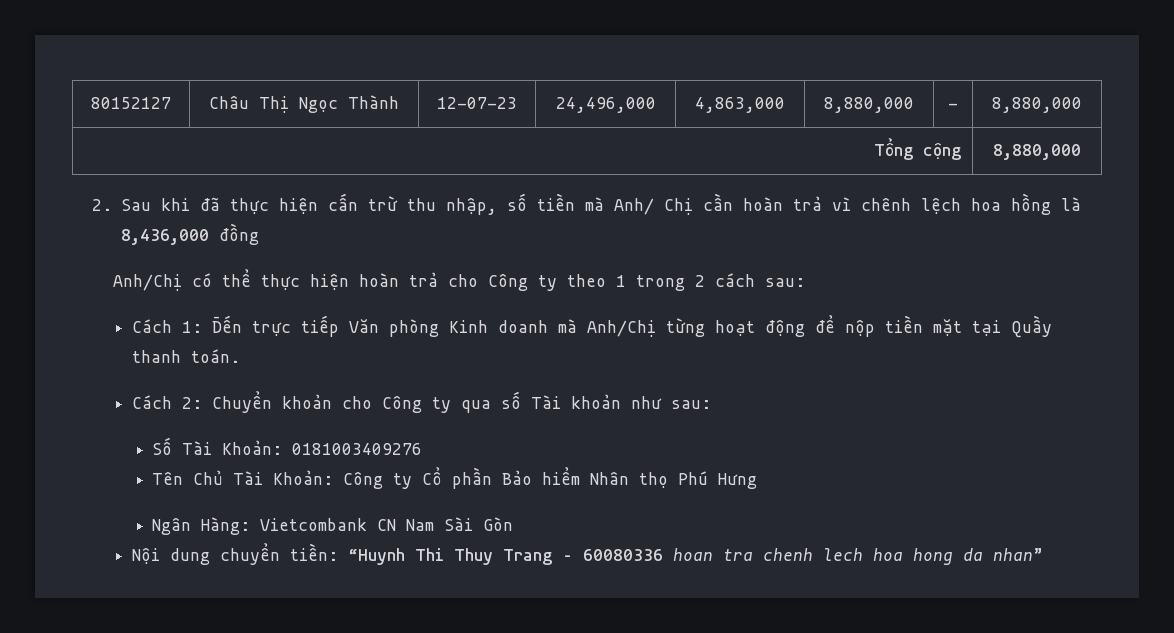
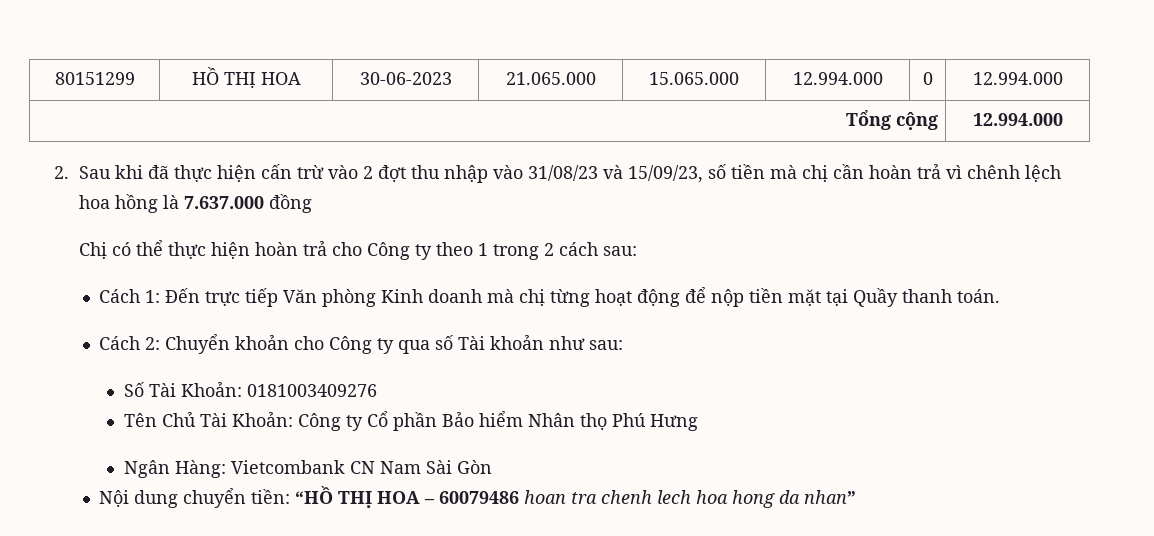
[91,97,171,109] [209,95,399,113] [437,97,517,109] [555,97,656,113] [695,97,785,113] [824,97,914,113] [948,103,958,109] [992,97,1082,113] 80152127 | Châu Thị Ngọc Thành | 12-07-23 | 24,496,000 | 4,863,000 | 8,880,000 | - | 8,880,000 -> [54,72,135,85] [191,67,301,88] [359,72,452,85] [505,72,596,85] [649,72,739,85] [792,72,883,85] [922,72,933,85] [972,72,1063,85] 80151299 | HỒ THỊ HOA | 30-06-2023 | 21.065.000 | 15.065.000 | 12.994.000 | 0 | 12.994.000
[993,144,1081,160] 8,880,000 -> [972,113,1063,126] 12.994.000
[407,197,498,215] thu nhập, -> [327,165,703,183] vào 2 đợt thu nhập vào 31/08/23 và 15/09/23,
[614,198,694,215] Anh/ Chị -> [801,165,828,182] chị
[121,229,210,245] 8,436,000 -> [183,196,264,209] 7.637.000
[112,274,182,291] Anh/Chị -> [78,242,107,259] Chị
[587,320,657,337] Anh/Chị -> [518,289,545,306] chị
[348,548,664,565] “Huynh Thi Thuy Trang – 60080336 -> [294,486,519,508] “HỒ THỊ HOA – 60079486

